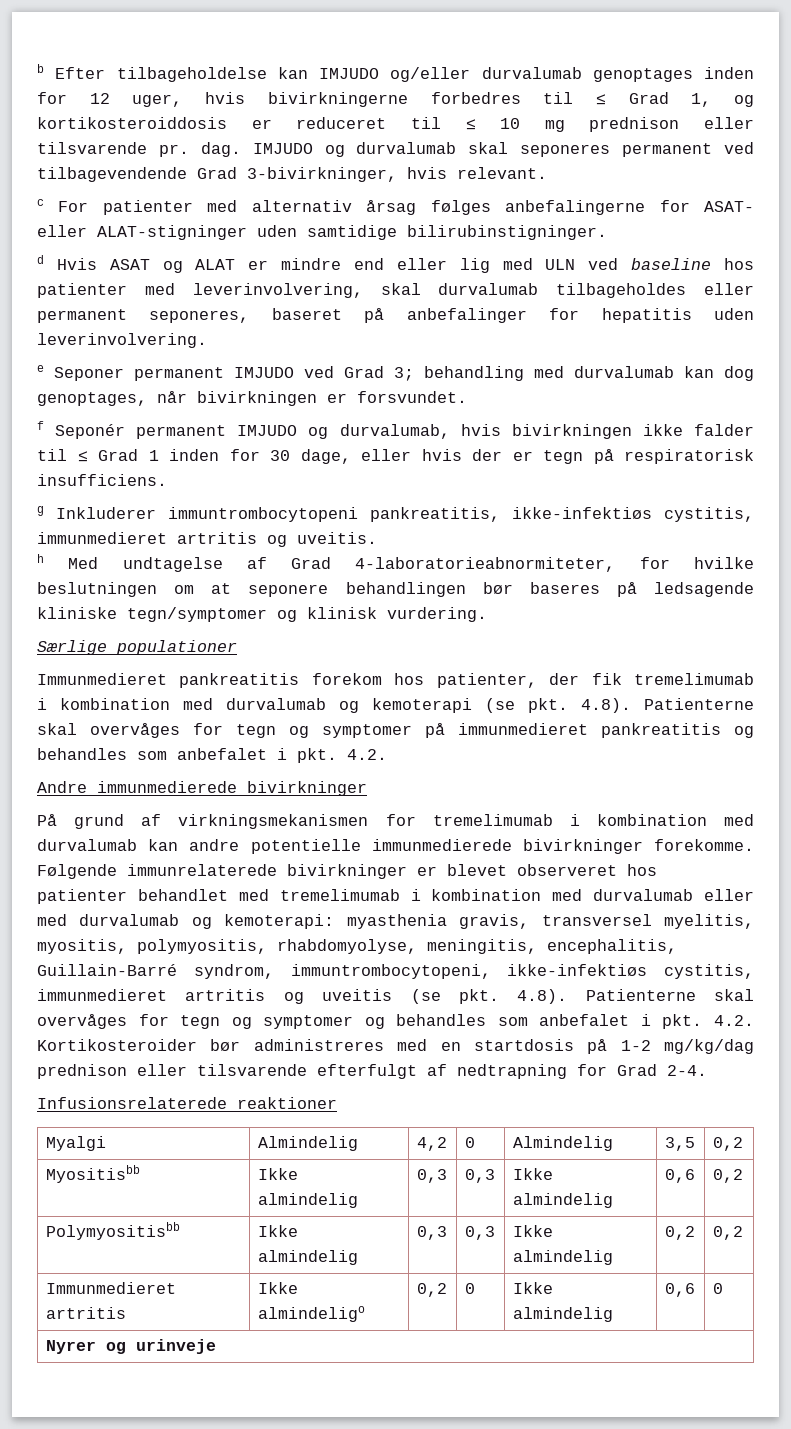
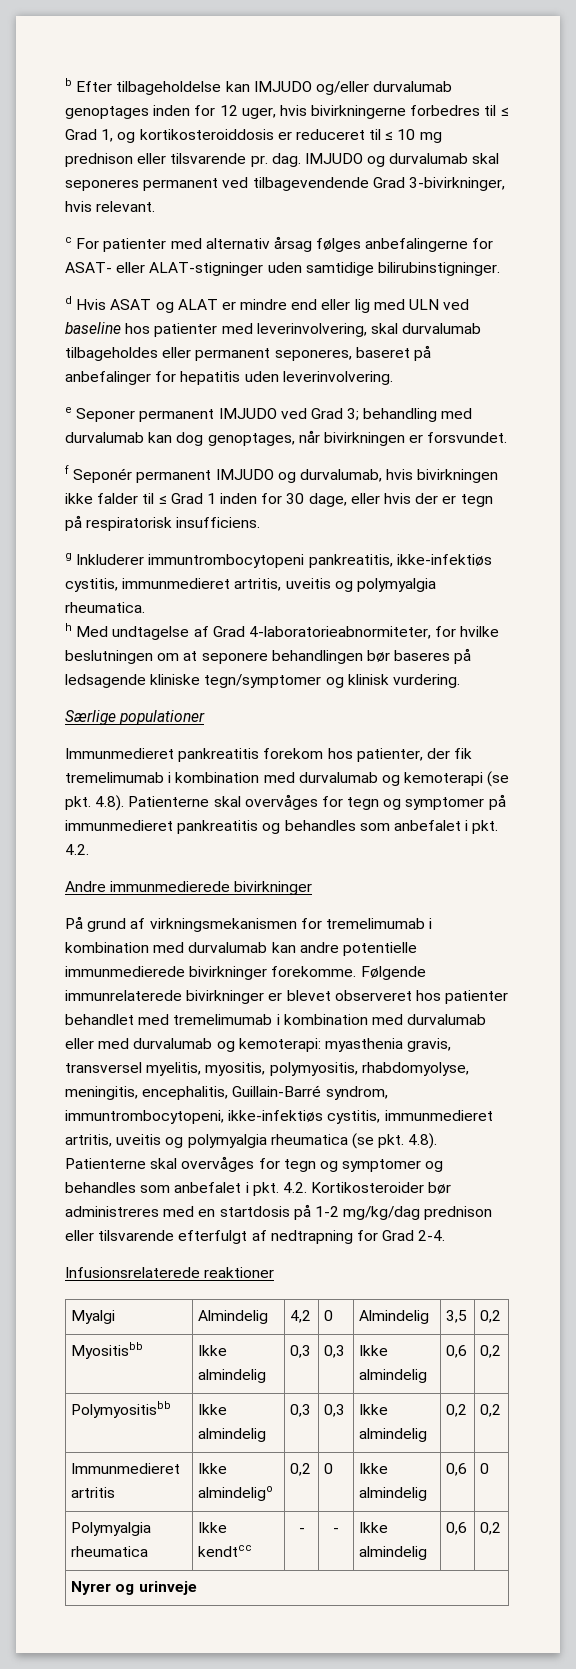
[177,532,377,547] artritis og uveitis. -> [234,578,436,592] [65,602,145,613] artritis, uveitis og polymyalgia rheumatica.
[185,989,393,1004] artritis og uveitis -> [65,1134,348,1148] artritis, uveitis og polymyalgia rheumatica
(723, 1288) none -> [71,1522,152,1536] [71,1546,149,1557] [198,1522,228,1533] [198,1545,253,1557] [298,1528,305,1533] [333,1528,339,1533] [359,1522,389,1533] [359,1546,428,1560] [446,1522,468,1535] [480,1522,502,1535] // Polymyalgia rheumatica | Ikke kendtcc | - | - | Ikke almindelig | 0,6 | 0,2

